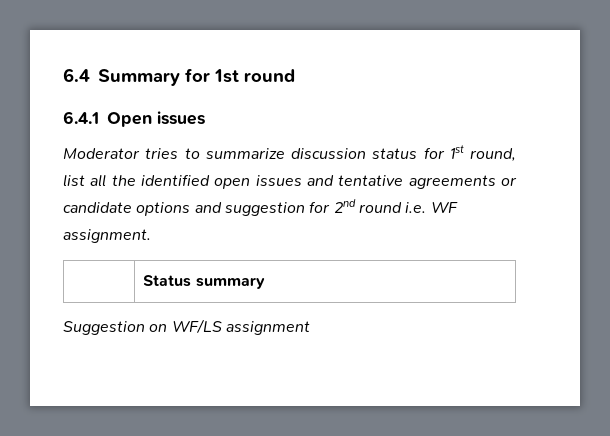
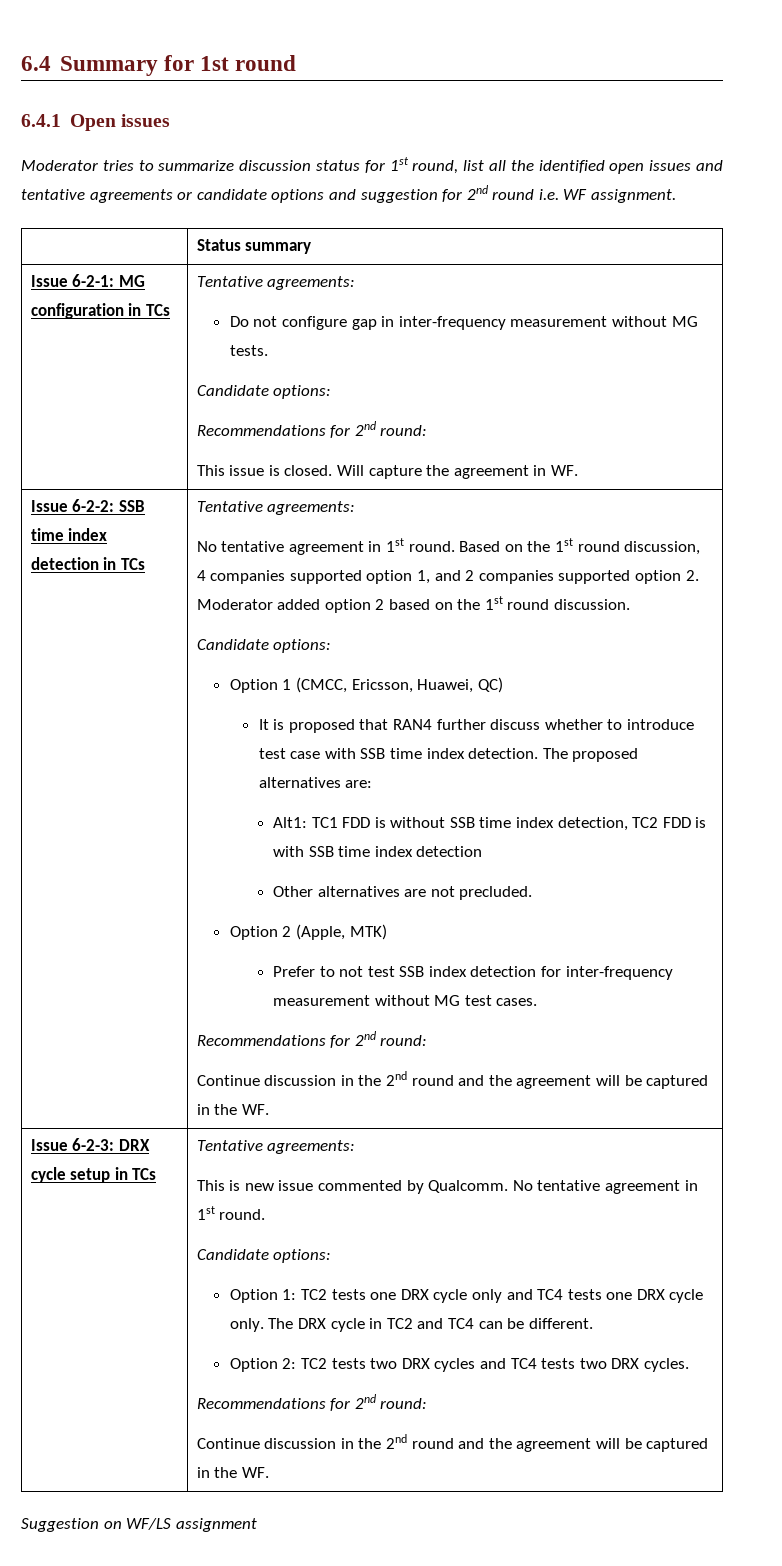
(265, 283) none -> [30,274,145,287] [30,303,170,319] [196,276,356,290] [229,316,698,330] [229,345,268,356] [196,385,332,399] [196,421,428,438] [196,465,579,479] [30,499,145,512] [30,528,108,541] [30,557,145,570] [196,501,356,515] [196,538,701,555] [196,570,699,584] [196,596,631,613] [196,639,332,653] [229,677,503,693] [258,719,694,733] [258,748,639,762] [258,777,373,788] [272,817,707,831] [272,846,483,857] [272,886,533,900] [229,924,387,940] [272,966,673,980] [272,995,538,1006] [196,1031,428,1048] [196,1071,709,1089] [196,1104,269,1115] [30,1138,150,1151] [30,1167,157,1183] [196,1140,356,1154] [196,1180,698,1194] [196,1206,266,1220] [196,1249,332,1263] [229,1289,704,1303] [229,1318,593,1332] [229,1358,689,1372] [196,1394,428,1411] [196,1434,709,1452] [196,1467,269,1478] // Issue 6-2-1: MG configuration in TCs | Tentative agreements: // Do not configure gap in inter-frequency measurement without MG tests. // Candidate options: // Recommendations for 2nd round: // This issue is closed. Will capture the agreement in WF. // Issue 6-2-2: SSB time index detection in TCs | Tentative agreements: // No tentative agreement in 1st round. Based on the 1st round discussion, 4 companies supported option 1, and 2 companies supported option 2. Moderator added option 2 based on the 1st round discussion. // Candidate options: // Option 1 (CMCC, Ericsson, Huawei, QC) // It is proposed that RAN4 further discuss whether to introduce test case with SSB time index detection. The proposed alternatives are: // Alt1: TC1 FDD is without SSB time index detection, TC2 FDD is with SSB time index detection // Other alternatives are not precluded. // Option 2 (Apple, MTK) // Prefer to not test SSB index detection for inter-frequency measurement without MG test cases. // Recommendations for 2nd round: // Continue discussion in the 2nd round and the agreement will be captured in the WF. // Issue 6-2-3: DRX cycle setup in TCs | Tentative agreements: // This is new issue commented by Qualcomm. No tentative agreement in 1st round. // Candidate options: // Option 1: TC2 tests one DRX cycle only and TC4 tests one DRX cycle only. The DRX cycle in TC2 and TC4 can be different. // Option 2: TC2 tests two DRX cycles and TC4 tests two DRX cycles. // Recommendations for 2nd round: // Continue discussion in the 2nd round and the agreement will be captured in the WF.

